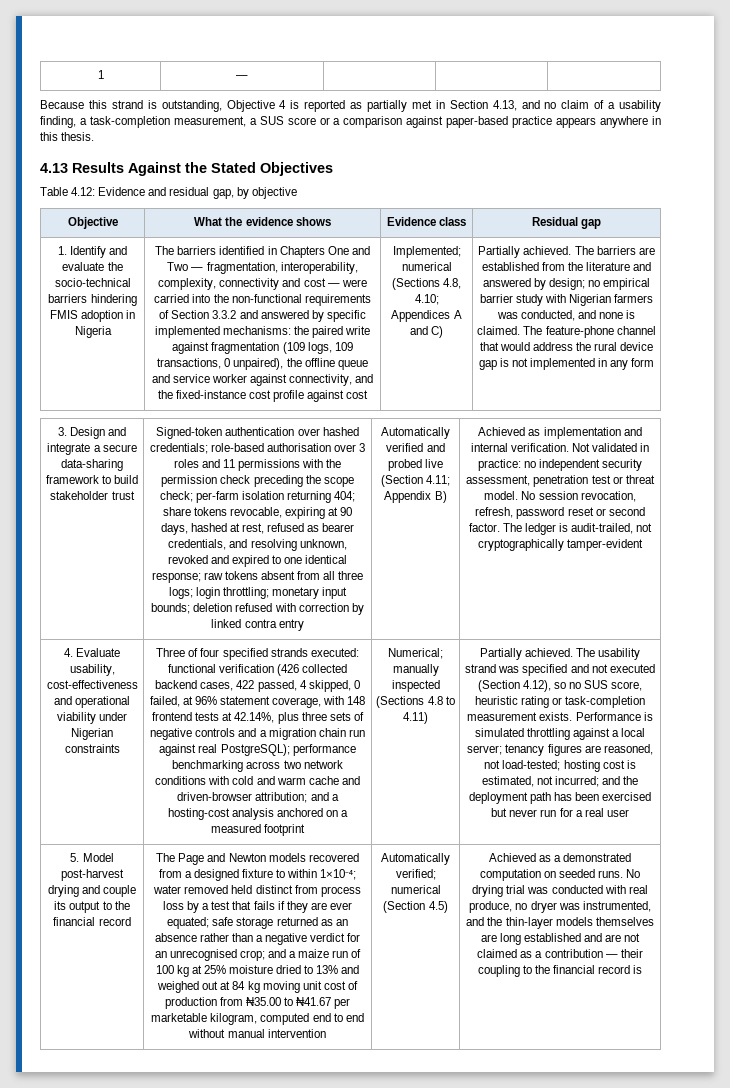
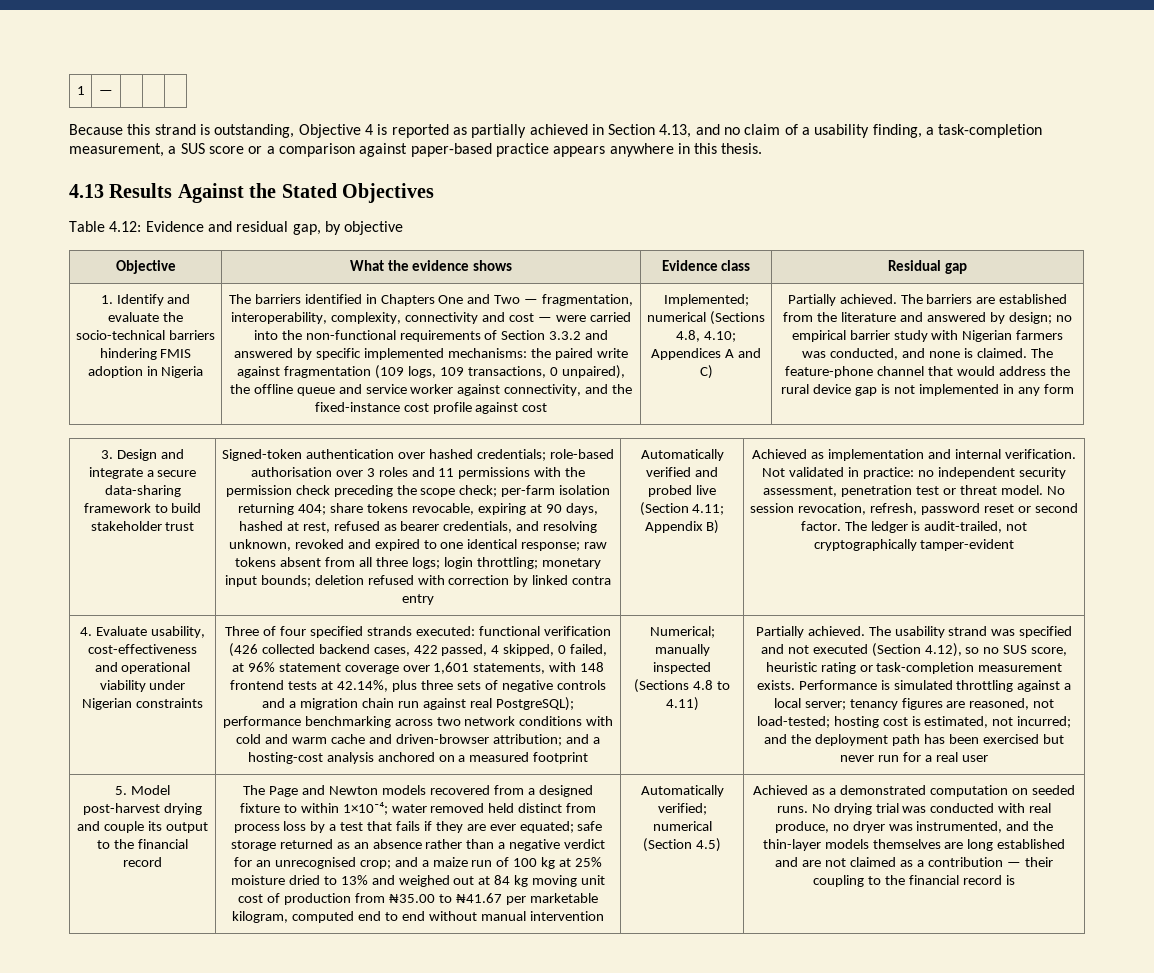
[411,100,432,109] met -> [529,124,588,135] achieved
[272,697,322,708] coverage, -> [344,662,546,674] coverage over 1,601 statements,

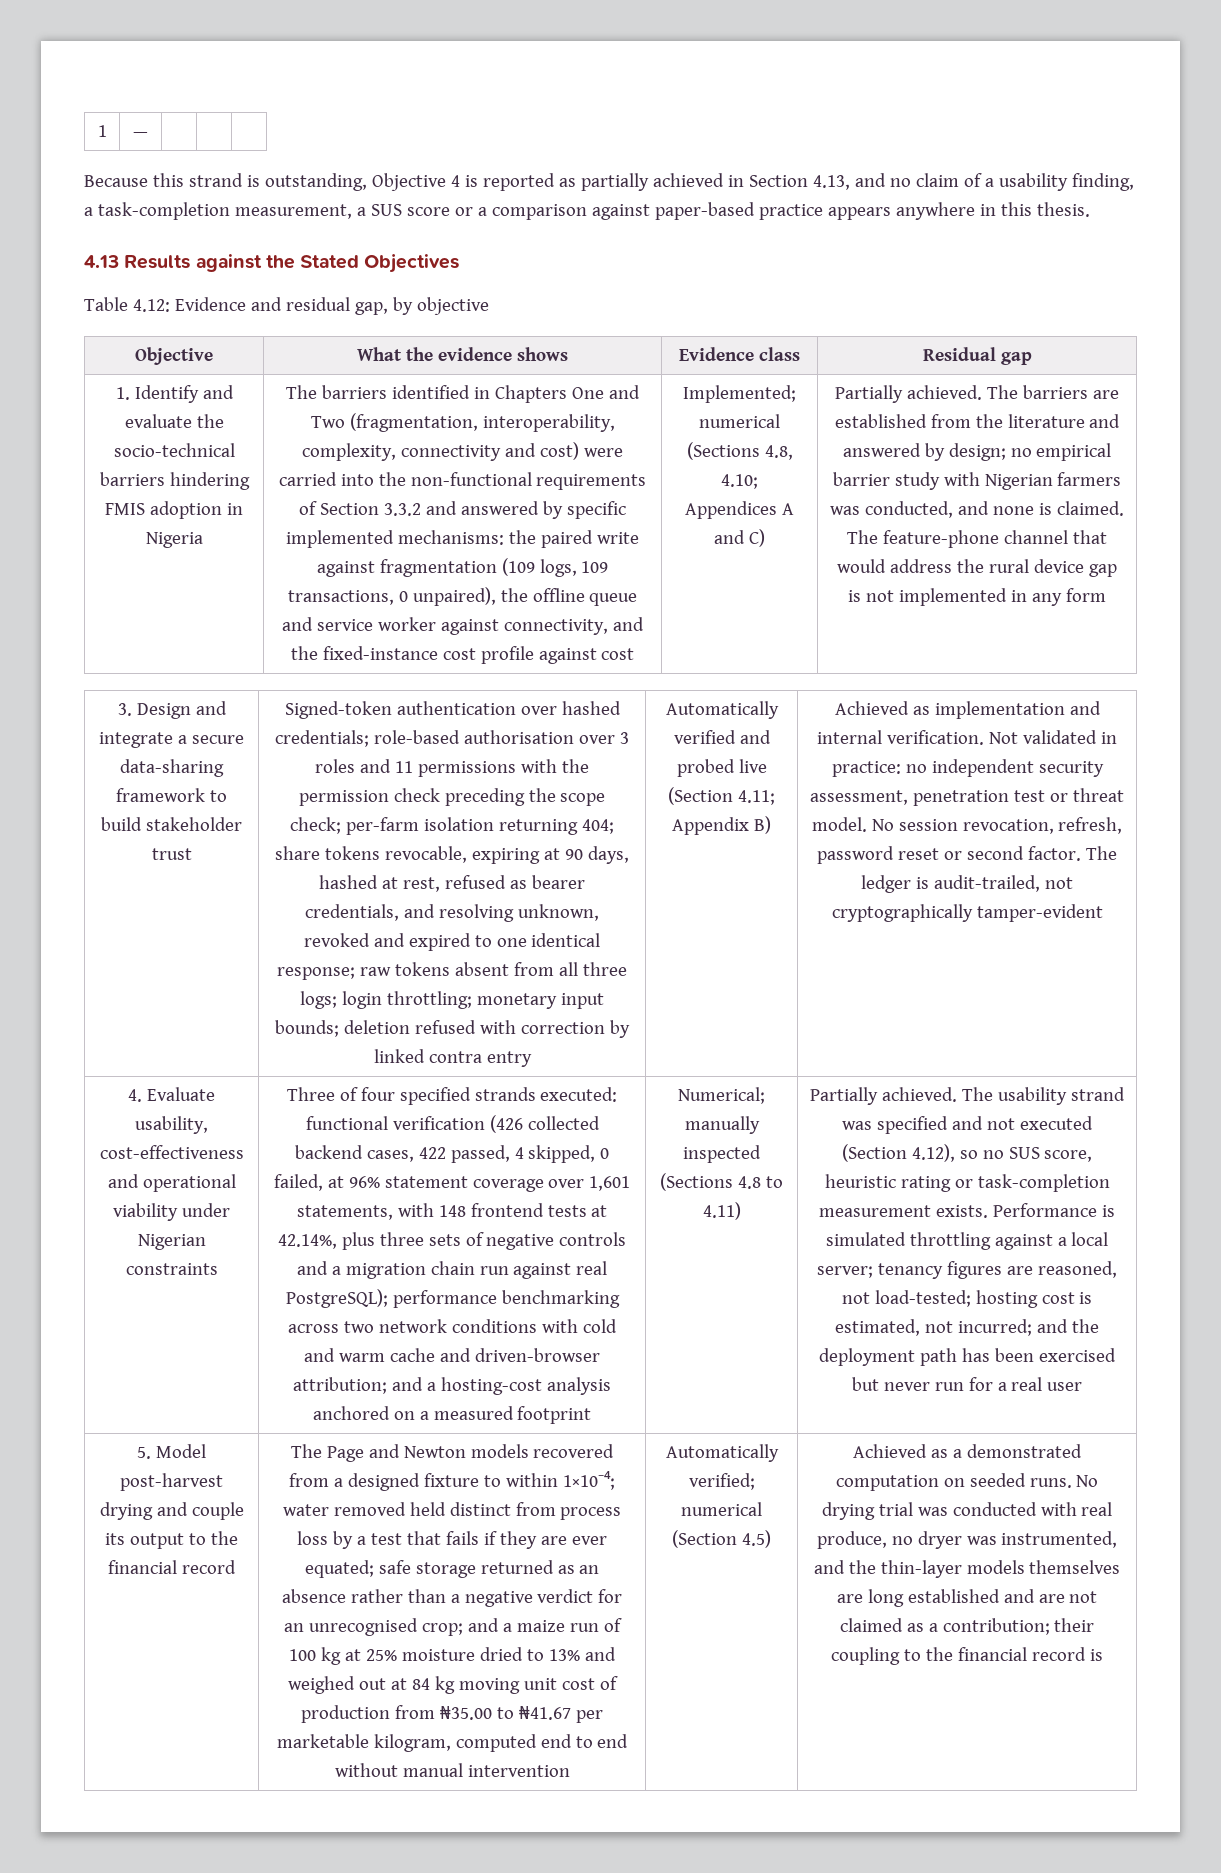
[177,183,244,203] Against -> [195,254,262,272] against
[524,294,634,306] — fragmentation, -> [349,413,478,432] (fragmentation,
[508,313,552,322] cost — -> [539,442,579,460] cost)
[927,857,1021,867] contribution — -> [942,1618,1050,1635] contribution;

